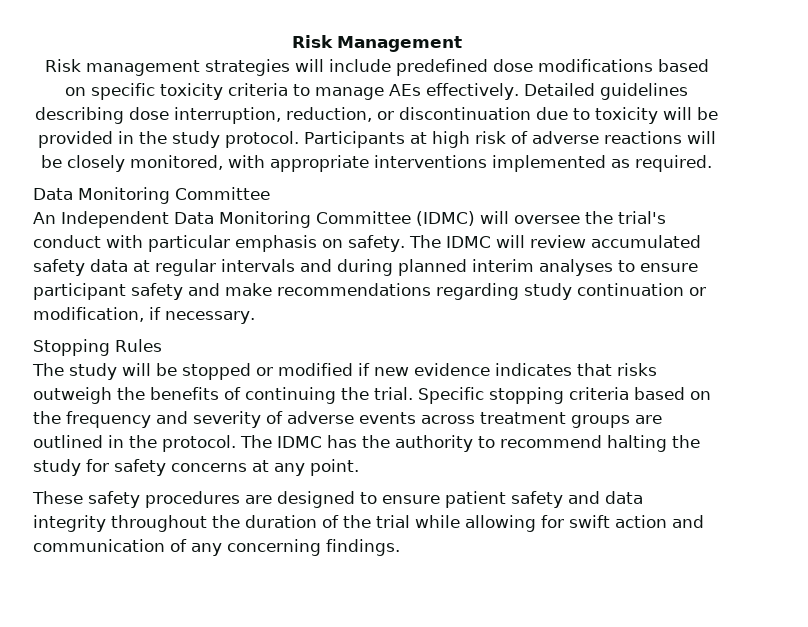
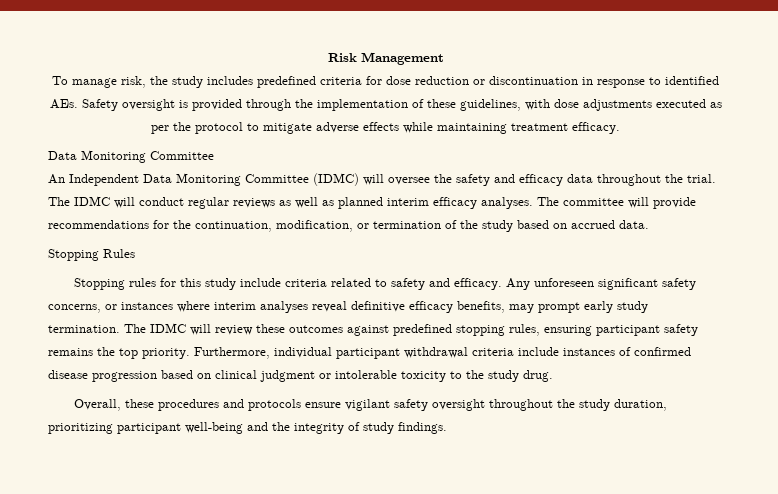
[44,59,709,76] [65,83,688,100] [35,107,718,124] [37,131,716,148] [41,155,712,172] Risk management strategies will include predefined dose modifications based on specific toxicity criteria to manage AEs effectively. Detailed guidelines describing dose interruption, reduction, or discontinuation due to toxicity will be provided in the study protocol. Participants at high risk of adverse reactions will be closely monitored, with appropriate interventions implemented as required. -> [52,76,719,88] [49,99,722,111] [151,122,620,134] To manage risk, the study includes predefined criteria for dose reduction or discontinuation in response to identified AEs. Safety oversight is provided through the implementation of these guidelines, with dose adjustments executed as per the protocol to mitigate adverse effects while maintaining treatment efficacy.
[618,211,666,224] [33,235,701,252] [33,259,698,276] [33,283,706,300] [33,307,255,324] [33,339,162,356] [32,363,657,380] [33,387,711,404] [33,411,662,428] [33,435,700,452] [33,459,359,476] [32,491,643,508] [33,515,704,532] [33,539,321,556] trial's conduct with particular emphasis on safety. The IDMC will review accumulated safety data at regular intervals and during planned interim analyses to ensure participant safety and make recommendations regarding study continuation or modification, if necessary. // Stopping Rules // The study will be stopped or modified if new evidence indicates that risks outweigh the benefits of continuing the trial. Specific stopping criteria based on the frequency and severity of adverse events across treatment groups are outlined in the protocol. The IDMC has the authority to recommend halting the study for safety concerns at any point. // These safety procedures are designed to ensure patient safety and data integrity throughout the duration of the trial while allowing for swift action and communication of any concerning -> [456,174,716,186] [48,196,696,209] [48,220,649,232] [48,249,135,261] [73,278,696,290] [48,301,648,313] [48,323,698,336] [48,347,691,359] [48,370,553,382] [73,399,667,411] [48,422,394,434] safety and efficacy data throughout the trial. The IDMC will conduct regular reviews as well as planned interim efficacy analyses. The committee will provide recommendations for the continuation, modification, or termination of the study based on accrued data. // Stopping Rules // Stopping rules for this study include criteria related to safety and efficacy. Any unforeseen significant safety concerns, or instances where interim analyses reveal definitive efficacy benefits, may prompt early study termination. The IDMC will review these outcomes against predefined stopping rules, ensuring participant safety remains the top priority. Furthermore, individual participant withdrawal criteria include instances of confirmed disease progression based on clinical judgment or intolerable toxicity to the study drug. // Overall, these procedures and protocols ensure vigilant safety oversight throughout the study duration, prioritizing participant well-being and the integrity of study

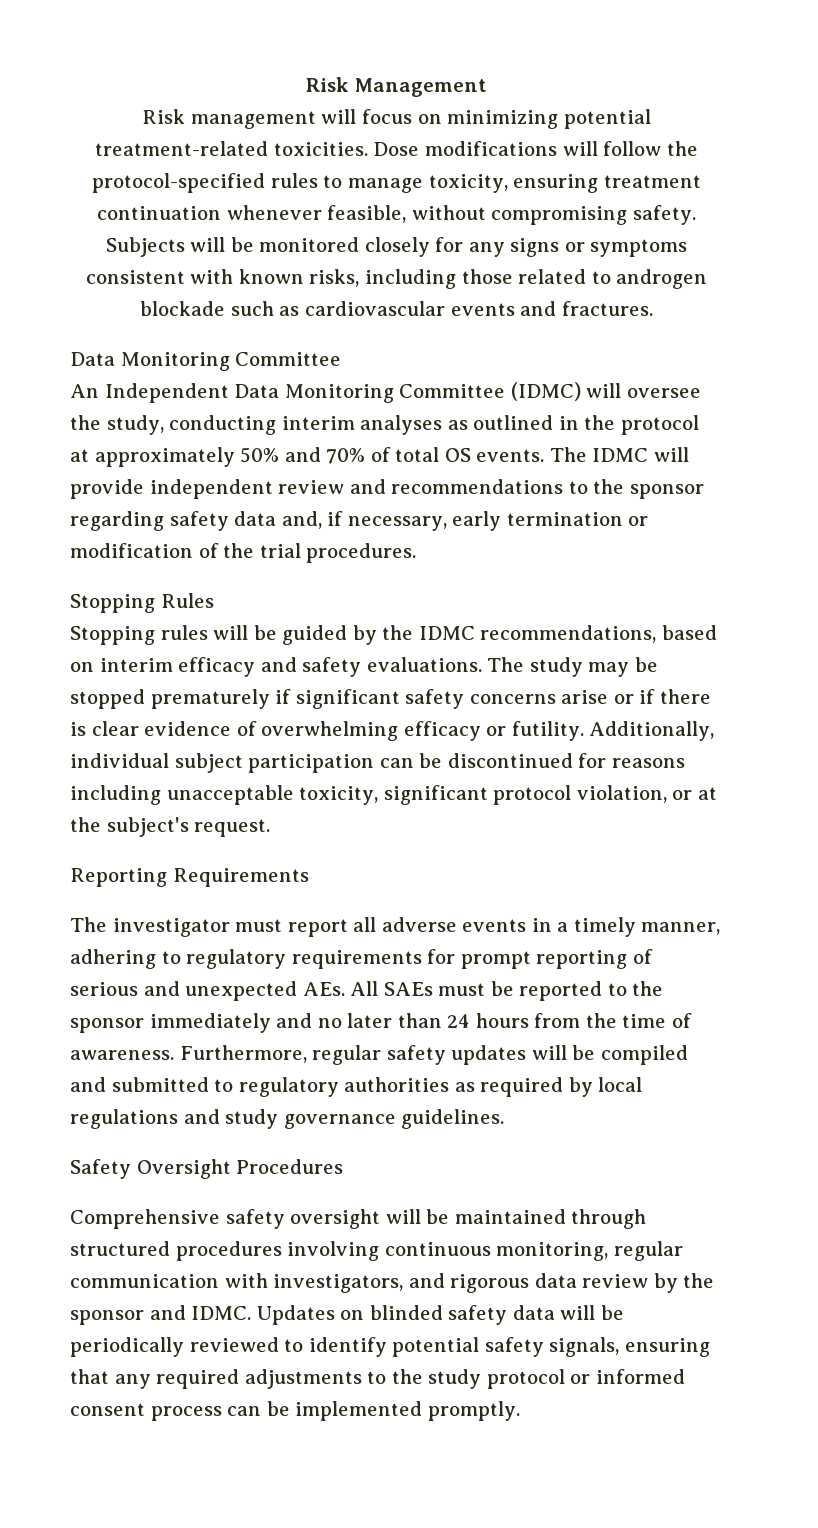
[52,76,719,88] [49,99,722,111] [151,122,620,134] To manage risk, the study includes predefined criteria for dose reduction or discontinuation in response to identified AEs. Safety oversight is provided through the implementation of these guidelines, with dose adjustments executed as per the protocol to mitigate adverse effects while maintaining treatment efficacy. -> [142,109,651,129] [95,141,698,156] [92,173,701,193] [97,205,696,225] [105,237,688,257] [85,269,708,289] [140,301,653,316] Risk management will focus on minimizing potential treatment-related toxicities. Dose modifications will follow the protocol-specified rules to manage toxicity, ensuring treatment continuation whenever feasible, without compromising safety. Subjects will be monitored closely for any signs or symptoms consistent with known risks, including those related to androgen blockade such as cardiovascular events and fractures.
[456,174,716,186] [48,196,696,209] [48,220,649,232] [48,249,135,261] [73,278,696,290] [48,301,648,313] [48,323,698,336] [48,347,691,359] [48,370,553,382] [73,399,667,411] [48,422,447,434] safety and efficacy data throughout the trial. The IDMC will conduct regular reviews as well as planned interim efficacy analyses. The committee will provide recommendations for the continuation, modification, or termination of the study based on accrued data. // Stopping Rules // Stopping rules for this study include criteria related to safety and efficacy. Any unforeseen significant safety concerns, or instances where interim analyses reveal definitive efficacy benefits, may prompt early study termination. The IDMC will review these outcomes against predefined stopping rules, ensuring participant safety remains the top priority. Furthermore, individual participant withdrawal criteria include instances of confirmed disease progression based on clinical judgment or intolerable toxicity to the study drug. // Overall, these procedures and protocols ensure vigilant safety oversight throughout the study duration, prioritizing participant well-being and the integrity of study findings. -> [106,415,699,435] [70,447,689,467] [70,479,704,499] [70,511,649,531] [70,543,417,563] [70,593,214,613] [70,625,717,645] [70,657,658,677] [70,689,711,709] [70,721,715,741] [70,753,685,773] [70,785,717,805] [70,817,271,837] [70,868,309,887] [70,917,721,937] [70,949,653,969] [70,981,664,1001] [70,1013,692,1033] [70,1045,688,1065] [70,1077,643,1097] [70,1109,505,1129] [70,1159,344,1179] [70,1209,647,1229] [70,1241,683,1261] [70,1273,715,1293] [70,1305,624,1325] [70,1337,710,1357] [70,1369,685,1389] [70,1401,520,1421] study, conducting interim analyses as outlined in the protocol at approximately 50% and 70% of total OS events. The IDMC will provide independent review and recommendations to the sponsor regarding safety data and, if necessary, early termination or modification of the trial procedures. // Stopping Rules // Stopping rules will be guided by the IDMC recommendations, based on interim efficacy and safety evaluations. The study may be stopped prematurely if significant safety concerns arise or if there is clear evidence of overwhelming efficacy or futility. Additionally, individual subject participation can be discontinued for reasons including unacceptable toxicity, significant protocol violation, or at the subject's request. // Reporting Requirements // The investigator must report all adverse events in a timely manner, adhering to regulatory requirements for prompt reporting of serious and unexpected AEs. All SAEs must be reported to the sponsor immediately and no later than 24 hours from the time of awareness. Furthermore, regular safety updates will be compiled and submitted to regulatory authorities as required by local regulations and study governance guidelines. // Safety Oversight Procedures // Comprehensive safety oversight will be maintained through structured procedures involving continuous monitoring, regular communication with investigators, and rigorous data review by the sponsor and IDMC. Updates on blinded safety data will be periodically reviewed to identify potential safety signals, ensuring that any required adjustments to the study protocol or informed consent process can be implemented promptly.

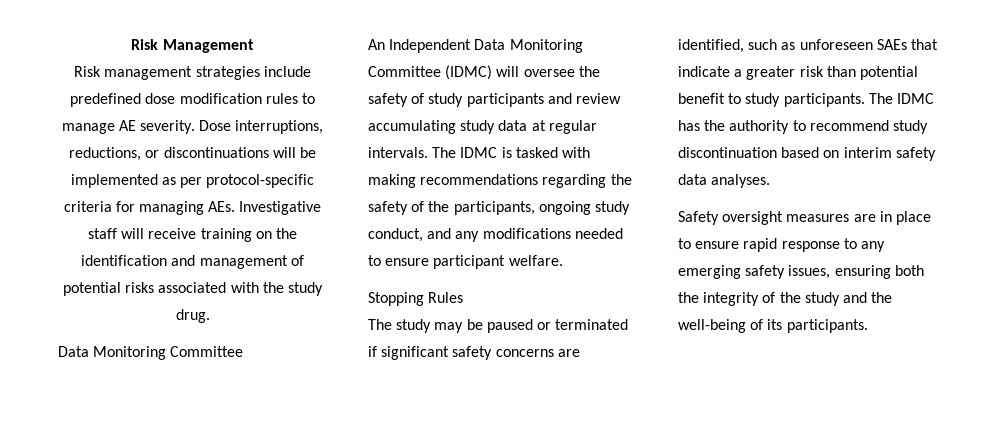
[321,109,651,129] [95,141,698,156] [92,173,701,193] [97,205,696,225] [105,237,688,257] [85,269,708,289] [140,301,653,316] will focus on minimizing potential treatment-related toxicities. Dose modifications will follow the protocol-specified rules to manage toxicity, ensuring treatment continuation whenever feasible, without compromising safety. Subjects will be monitored closely for any signs or symptoms consistent with known risks, including those related to androgen blockade such as cardiovascular events and fractures. -> [195,66,311,80] [70,93,315,107] [61,120,324,134] [69,147,316,161] [70,174,315,188] [63,201,322,215] [88,228,297,242] [81,255,304,269] [63,282,323,296] [175,309,210,323] strategies include predefined dose modification rules to manage AE severity. Dose interruptions, reductions, or discontinuations will be implemented as per protocol-specific criteria for managing AEs. Investigative staff will receive training on the identification and management of potential risks associated with the study drug.
[106,415,699,435] [70,447,689,467] [70,479,704,499] [70,511,649,531] [70,543,417,563] [70,593,214,613] [70,625,717,645] [70,657,482,677] study, conducting interim analyses as outlined in the protocol at approximately 50% and 70% of total OS events. The IDMC will provide independent review and recommendations to the sponsor regarding safety data and, if necessary, early termination or modification of the trial procedures. // Stopping Rules // Stopping rules will be guided by the IDMC recommendations, based on interim efficacy and safety evaluations. -> [368,93,621,107] [368,120,597,134] [368,147,590,158] [368,174,632,188] [368,201,630,215] [368,228,623,242] [368,255,563,269] [368,292,464,306] safety of study participants and review accumulating study data at regular intervals. The IDMC is tasked with making recommendations regarding the safety of the participants, ongoing study conduct, and any modifications needed to ensure participant welfare. // Stopping Rules //
[70,689,270,709] stopped prematurely -> [486,319,629,333] paused or terminated
[561,689,711,704] [70,721,715,741] [70,753,685,773] [70,785,717,805] [70,817,271,837] [70,868,309,887] [70,917,721,937] [70,949,653,969] [70,981,664,1001] [70,1013,692,1033] [70,1045,688,1065] [70,1077,643,1097] [70,1109,505,1129] [70,1159,344,1179] [70,1209,647,1229] [70,1241,683,1261] [70,1273,715,1293] [70,1305,624,1325] [70,1337,710,1357] [70,1369,685,1389] [70,1401,520,1421] arise or if there is clear evidence of overwhelming efficacy or futility. Additionally, individual subject participation can be discontinued for reasons including unacceptable toxicity, significant protocol violation, or at the subject's request. // Reporting Requirements // The investigator must report all adverse events in a timely manner, adhering to regulatory requirements for prompt reporting of serious and unexpected AEs. All SAEs must be reported to the sponsor immediately and no later than 24 hours from the time of awareness. Furthermore, regular safety updates will be compiled and submitted to regulatory authorities as required by local regulations and study governance guidelines. // Safety Oversight Procedures // Comprehensive safety oversight will be maintained through structured procedures involving continuous monitoring, regular communication with investigators, and rigorous data review by the sponsor and IDMC. Updates on blinded safety data will be periodically reviewed to identify potential safety signals, ensuring that any required adjustments to the study protocol or informed consent process can be implemented promptly. -> [557,349,580,357] [678,39,938,53] [678,66,918,80] [678,93,934,107] [678,120,928,134] [678,147,936,161] [678,174,771,188] [678,211,931,225] [678,238,885,252] [678,265,924,279] [678,292,893,306] [678,319,868,333] are identified, such as unforeseen SAEs that indicate a greater risk than potential benefit to study participants. The IDMC has the authority to recommend study discontinuation based on interim safety data analyses. // Safety oversight measures are in place to ensure rapid response to any emerging safety issues, ensuring both the integrity of the study and the well-being of its participants.

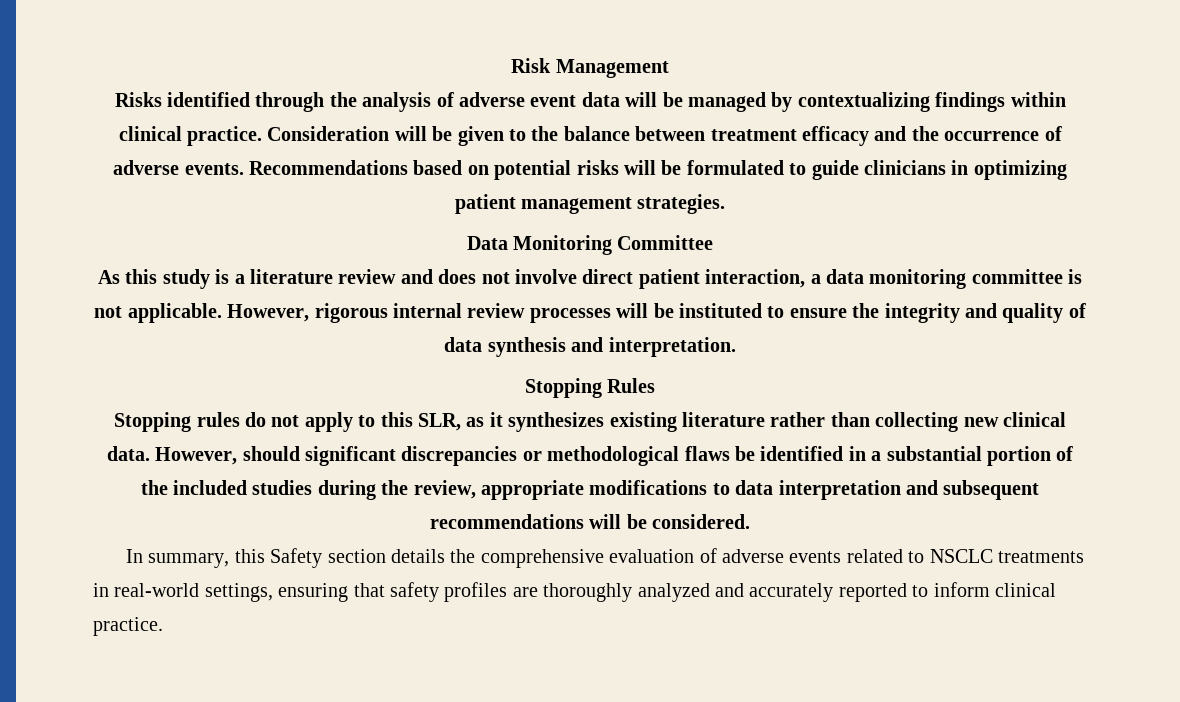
[74,66,311,80] [70,93,315,107] [61,120,324,134] [69,147,316,161] [70,174,315,188] [63,201,322,215] [88,228,297,242] [81,255,304,269] [63,282,323,296] [175,309,210,323] [58,346,244,360] [368,39,583,53] [368,65,600,80] [368,93,621,107] [368,120,597,134] [368,147,590,158] [368,174,632,188] [368,201,630,215] [368,228,623,242] [368,255,563,269] [368,292,464,306] [368,319,629,333] [368,346,580,360] [678,39,938,53] [678,66,918,80] [678,93,934,107] [678,120,928,134] [678,147,936,161] [678,174,771,188] [678,211,931,225] [678,238,885,252] [678,265,924,279] [678,292,893,306] [678,319,868,333] Risk management strategies include predefined dose modification rules to manage AE severity. Dose interruptions, reductions, or discontinuations will be implemented as per protocol-specific criteria for managing AEs. Investigative staff will receive training on the identification and management of potential risks associated with the study drug. // Data Monitoring Committee // An Independent Data Monitoring Committee (IDMC) will oversee the safety of study participants and review accumulating study data at regular intervals. The IDMC is tasked with making recommendations regarding the safety of the participants, ongoing study conduct, and any modifications needed to ensure participant welfare. // Stopping Rules // The study may be paused or terminated if significant safety concerns are identified, such as unforeseen SAEs that indicate a greater risk than potential benefit to study participants. The IDMC has the authority to recommend study discontinuation based on interim safety data analyses. // Safety oversight measures are in place to ensure rapid response to any emerging safety issues, ensuring both the integrity of the study and the well-being of its participants. -> [114,92,1066,112] [118,126,1062,146] [113,160,1067,180] [454,194,726,214] [466,235,714,255] [97,269,1083,289] [94,303,1086,323] [444,337,736,357] [524,378,656,398] [114,412,1066,432] [106,446,1074,466] [140,480,1040,500] [429,514,751,529] [126,548,1085,568] [93,582,1056,602] [93,617,163,636] Risks identified through the analysis of adverse event data will be managed by contextualizing findings within clinical practice. Consideration will be given to the balance between treatment efficacy and the occurrence of adverse events. Recommendations based on potential risks will be formulated to guide clinicians in optimizing patient management strategies. // Data Monitoring Committee // As this study is a literature review and does not involve direct patient interaction, a data monitoring committee is not applicable. However, rigorous internal review processes will be instituted to ensure the integrity and quality of data synthesis and interpretation. // Stopping Rules // Stopping rules do not apply to this SLR, as it synthesizes existing literature rather than collecting new clinical data. However, should significant discrepancies or methodological flaws be identified in a substantial portion of the included studies during the review, appropriate modifications to data interpretation and subsequent recommendations will be considered. // In summary, this Safety section details the comprehensive evaluation of adverse events related to NSCLC treatments in real-world settings, ensuring that safety profiles are thoroughly analyzed and accurately reported to inform clinical practice.

